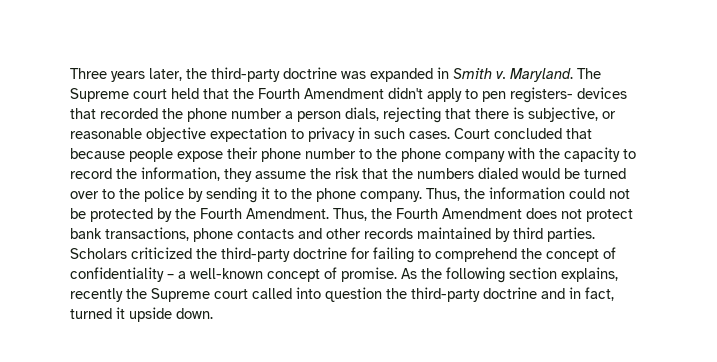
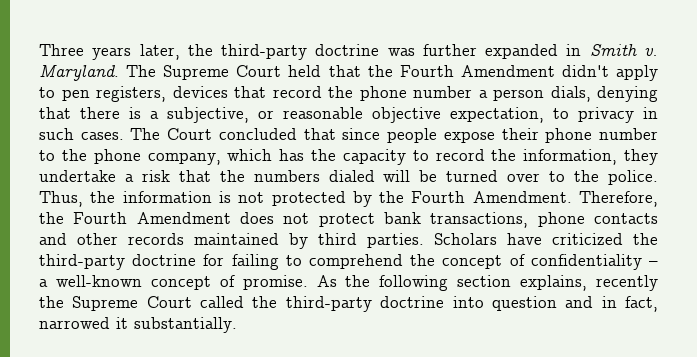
(366, 75) none -> [422,44,477,56] further
[133,89,167,99] court -> [236,65,282,77] Court
[510,87,573,103] registers- -> [96,86,166,102] registers,
[100,108,158,119] recorded -> [272,86,322,98] record
[383,107,441,123] rejecting -> [597,86,658,102] denying
(524, 113) none -> [150,111,159,119] a
[210,127,287,142] expectation -> [450,107,544,123] expectation,
(450, 135) none -> [130,128,161,140] The
[70,148,125,159] because -> [342,128,381,140] since
[445,147,535,162] company with -> [147,149,305,165] company, which has
[255,168,331,179] assume the -> [39,170,134,182] undertake a
[522,168,560,179] would -> [383,170,411,182] will
[144,187,630,203] [70,208,86,219] police by sending it to the phone company. Thus, the information could not be -> [607,170,658,185] [39,191,265,207] police. Thus, the information is not
[333,208,367,221] Thus, -> [579,191,658,207] Therefore,
(127, 253) none -> [507,233,542,245] have
[214,287,537,302] court called into question the third-party doctrine -> [146,296,557,312] Court called the third-party doctrine into question
[70,307,213,322] turned it upside down. -> [39,317,237,333] narrowed it substantially.

